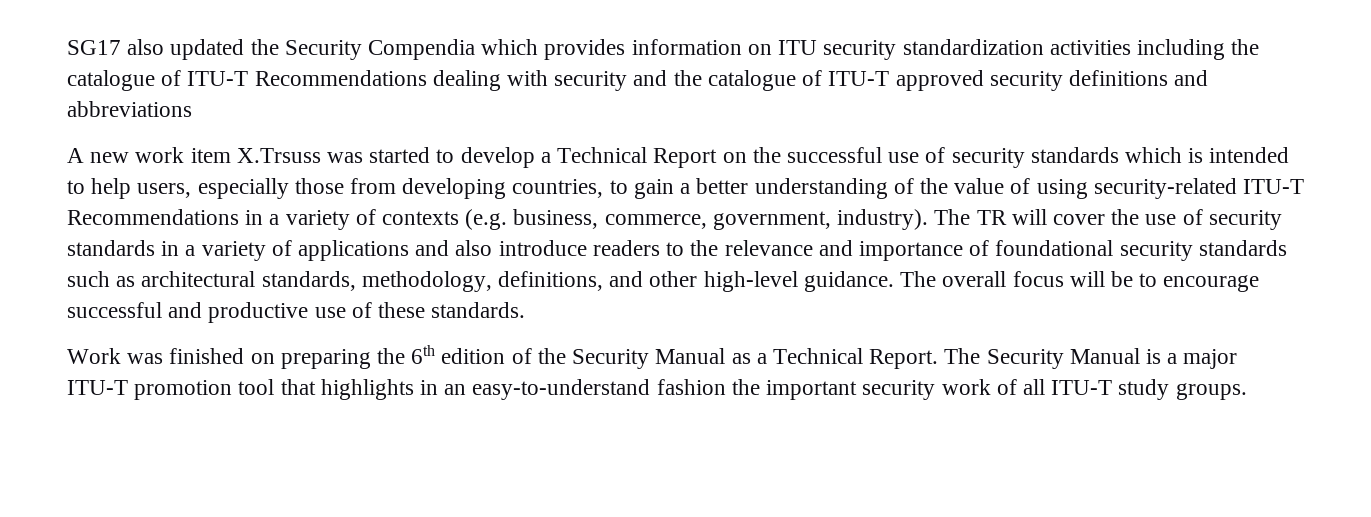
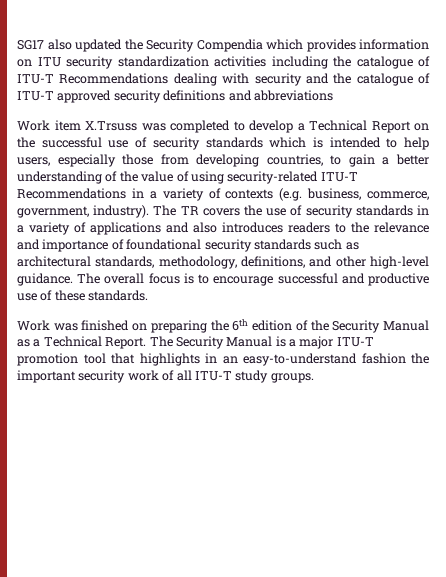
[67,147,185,163] A new work -> [17,120,50,131] Work
[369,147,431,163] started -> [170,120,230,133] completed
[1011,209,1105,225] will cover -> [202,208,240,216] covers
[498,240,587,256] introduce -> [222,222,283,233] introduces
[1069,271,1133,287] will be -> [183,273,194,284] is

